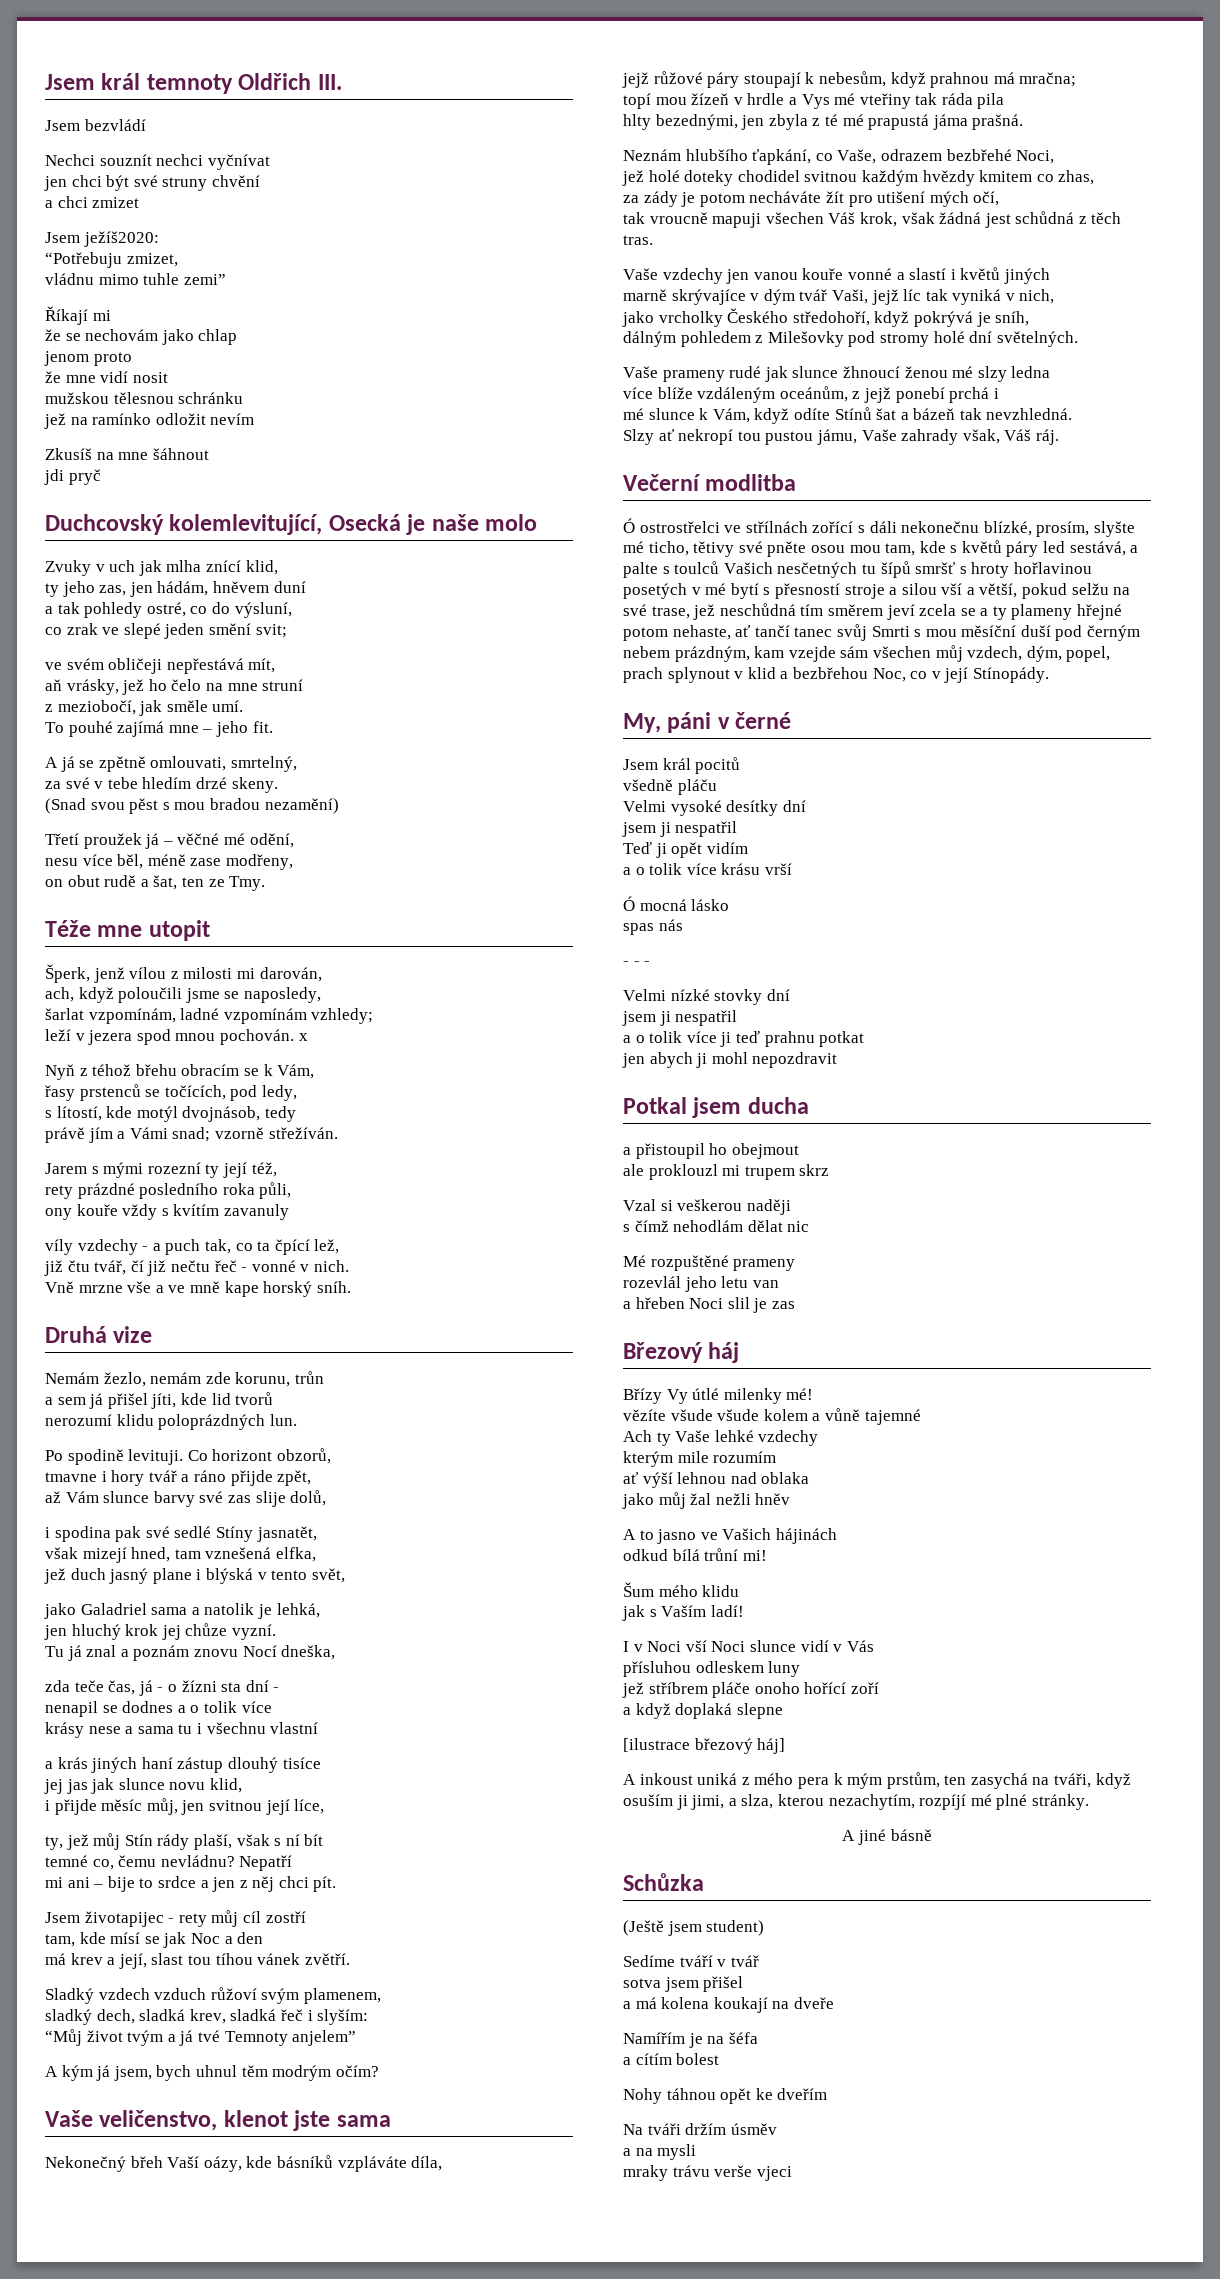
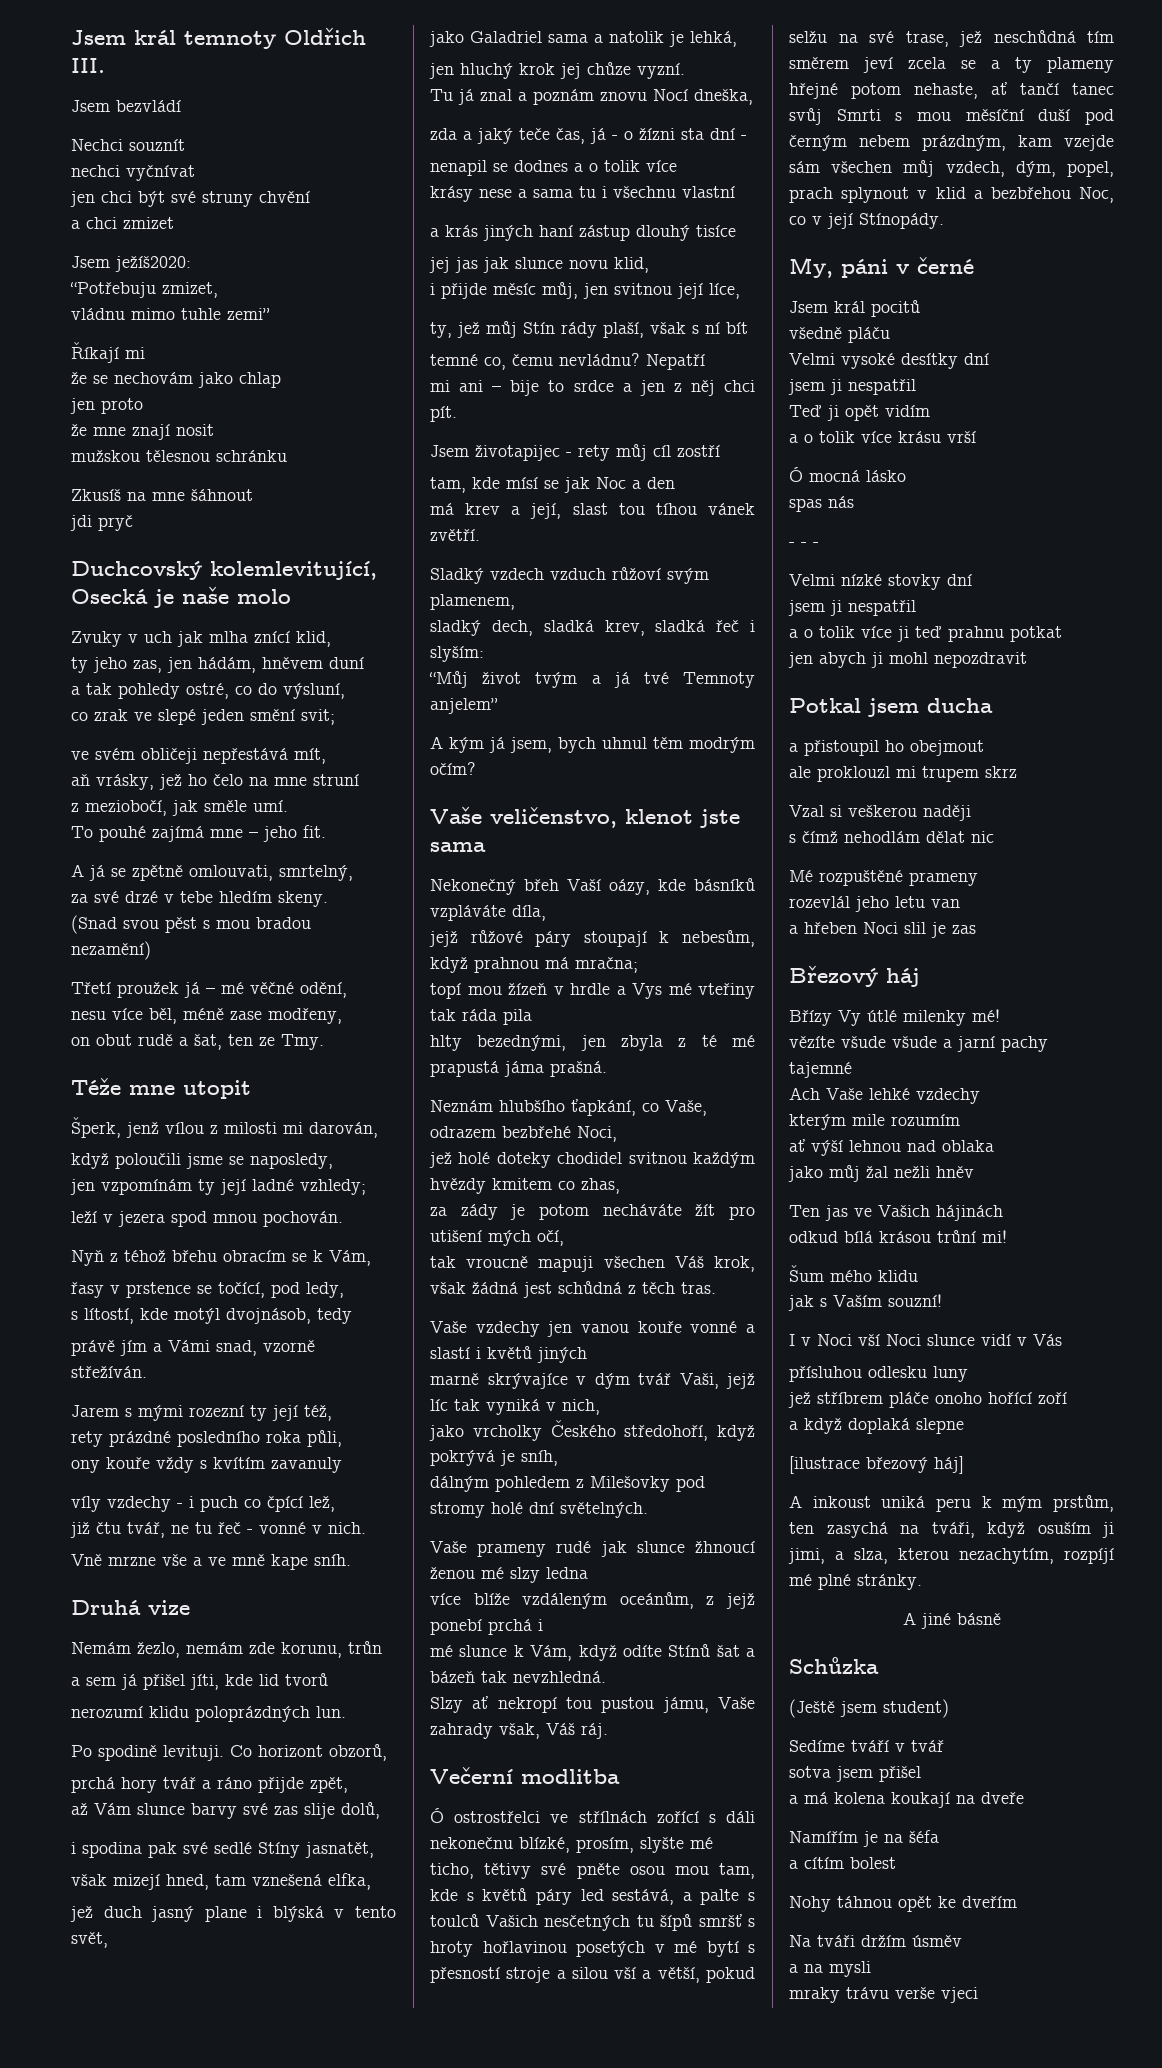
(152, 160) none -> (185, 145) //
[44,351,89,366] jenom -> [70,398,95,414] jen
[100,371,129,383] vidí -> [132,424,170,440] znají
[44,413,255,429] // jež na ramínko odložit nevím -> (287, 456) none
(90, 783) none -> [125,891,158,903] drzé
[195,777,227,789] drzé -> (272, 897) none
[177,833,245,845] věčné mé -> [221,982,294,994] mé věčné
[45,987,74,1002] ach, -> (378, 1130) none
[45,1008,307,1024] šarlat vzpomínám, ladné vzpomínám -> [70,1179,294,1195] jen vzpomínám ty její ladné
[298,1033,308,1041] x -> (343, 1219) none
[79,1084,226,1101] prstenců se točících, -> [110,1282,265,1298] v prstence se točící,
[172,1127,211,1142] snad; -> [216,1340,257,1356] snad,
[152,1239,271,1255] a puch tak, co ta -> [189,1496,261,1512] i puch co
[130,1260,210,1276] čí již nečtu -> [171,1522,212,1534] ne tu
[263,1281,313,1297] horský -> (308, 1562) none
[45,1471,107,1482] tmavne i -> [71,1777,115,1793] prchá
(70, 1686) none -> [463,128,513,144] a jaký
[763,1408,860,1421] kolem a vůně -> [943,1036,1048,1052] a jarní pachy
[656,1432,671,1446] ty -> (820, 1093) none
[623,1529,697,1544] A to jasno -> [789,1205,848,1221] Ten jas
(700, 1555) none -> [879,1231,931,1243] krásou
[710,1605,744,1617] ladí! -> [888,1294,942,1307] souzní!
[695,1661,764,1673] odleskem -> [868,1366,927,1378] odlesku
[741,1773,829,1789] z mého pera -> [936,1498,971,1512] peru

